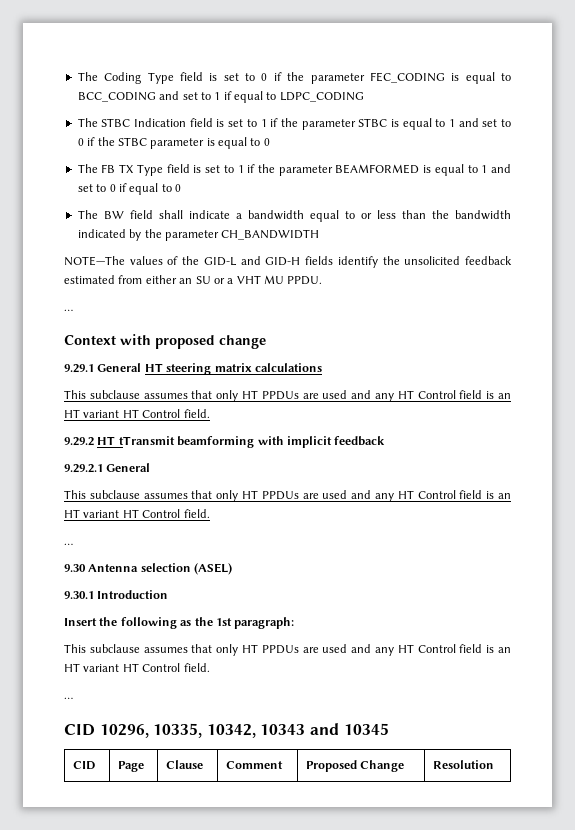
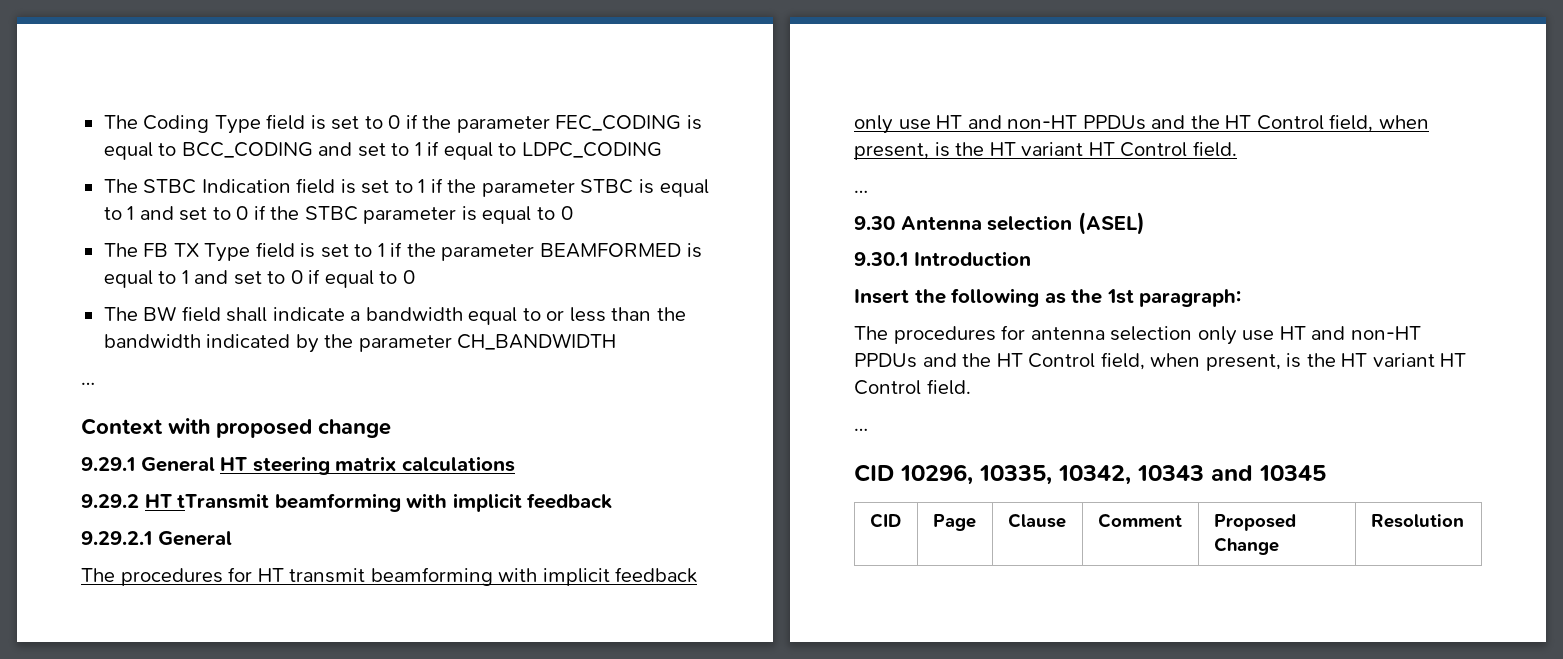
[64,256,512,268] [64,275,323,285] // NOTE—The values of the GID-L and GID-H fields identify the unsolicited feedback estimated from either an SU or a VHT MU PPDU. -> (617, 341) none
[64,390,512,402] [64,409,210,418] // This subclause assumes that only HT PPDUs are used and any HT Control field is an HT variant HT Control field. -> (515, 464) none
[64,490,512,502] This subclause assumes that only HT PPDUs are used and any HT Control field is an -> [81,567,698,586] [854,114,1429,134] [854,142,985,160] The procedures for HT transmit beamforming with implicit feedback only use HT and non-HT PPDUs and the HT Control field, when present, is the
[64,644,512,656] This subclause assumes that only HT PPDUs are used and any HT Control field is an -> [854,325,1421,345] [854,352,1336,371] The procedures for antenna selection only use HT and non-HT PPDUs and the HT Control field, when present, is the

